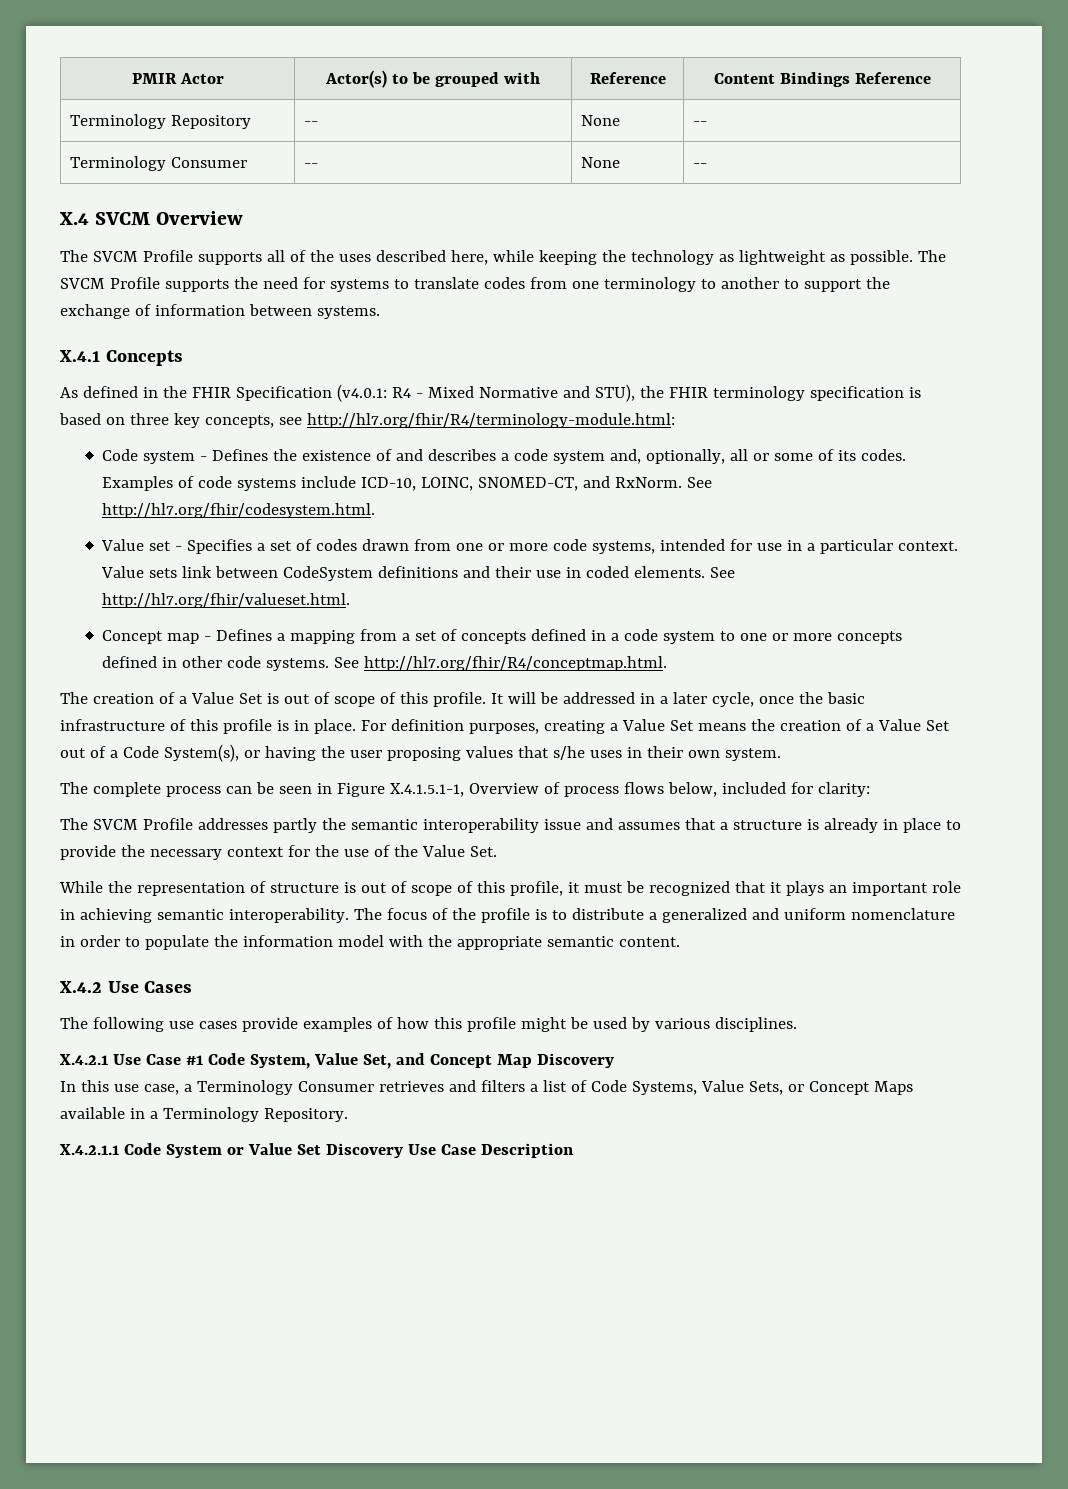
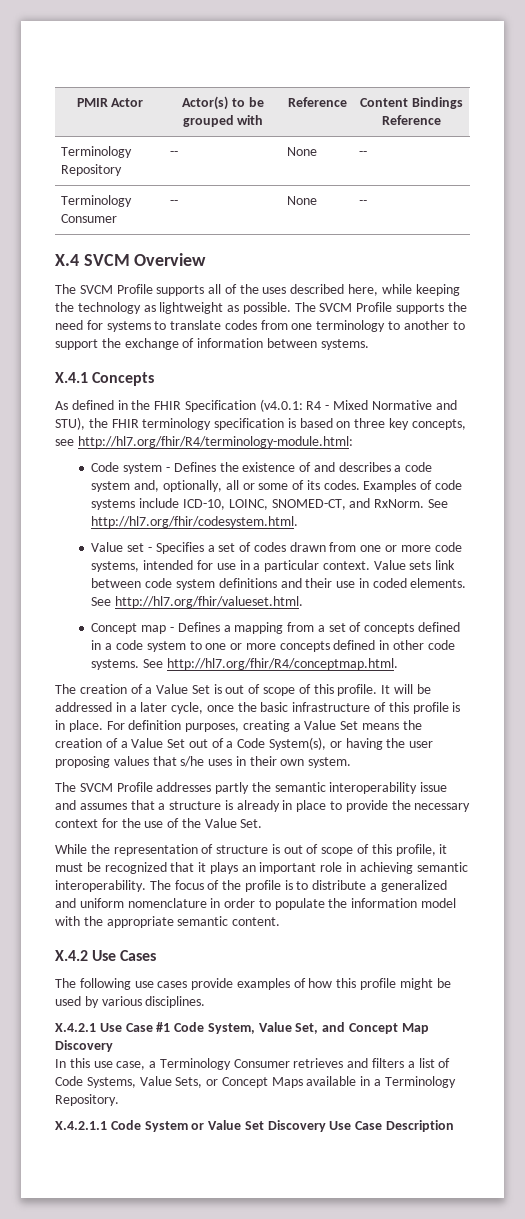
[283,566,374,581] CodeSystem -> [145,578,215,590] code system
[60,782,870,797] // The complete process can be seen in Figure X.4.1.5.1-1, Overview of process flows below, included for clarity: -> (352, 762) none

